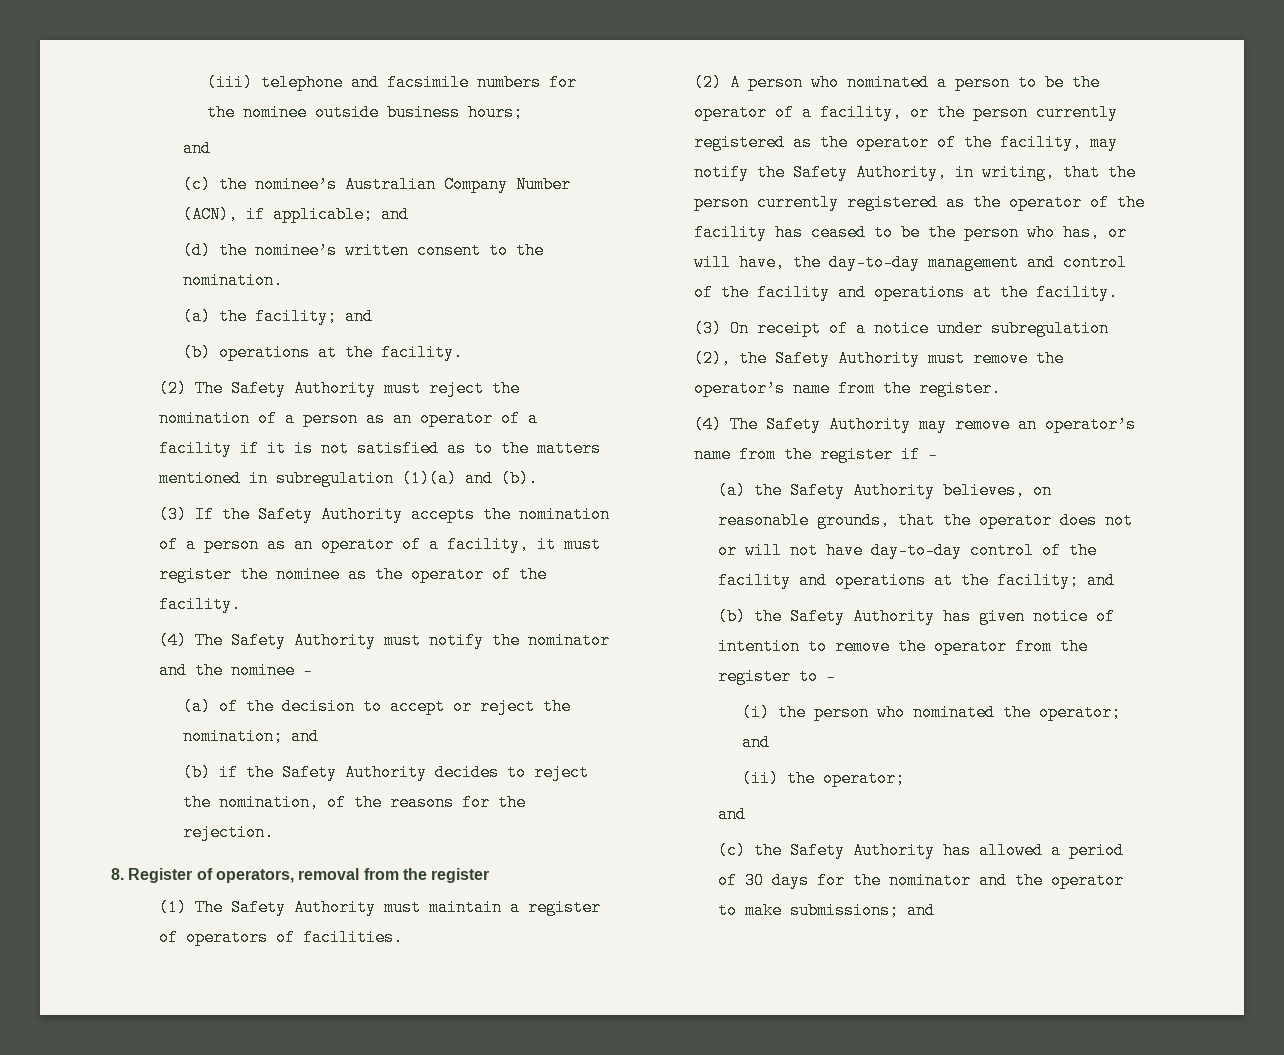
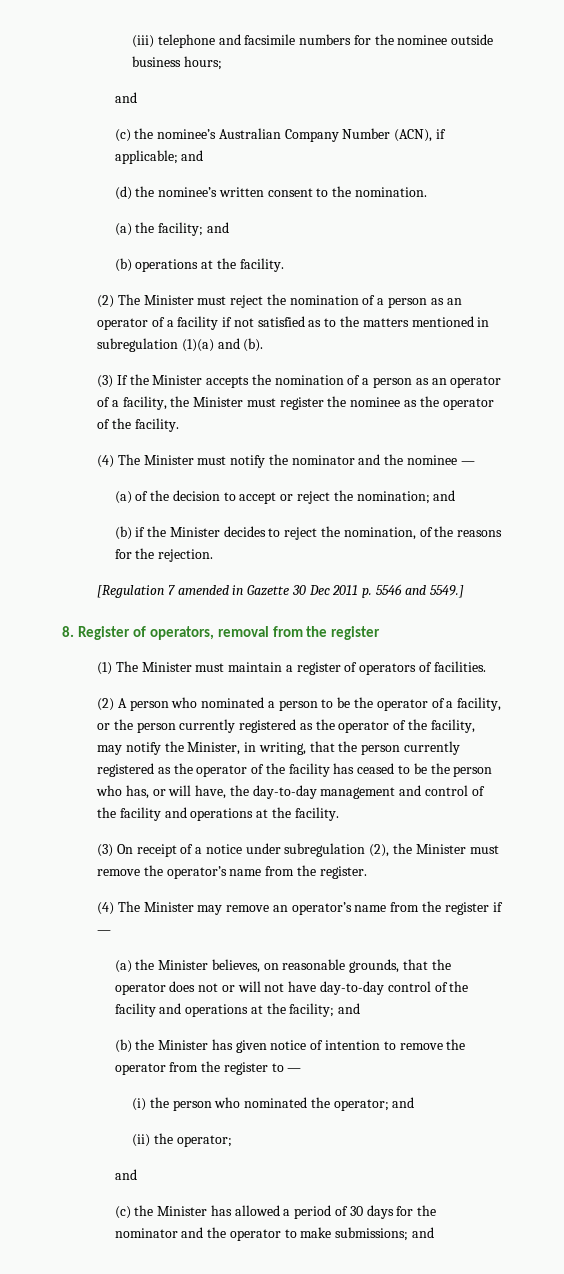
[231,380,377,397] Safety Authority -> [143,295,194,305] Minister
[267,440,314,457] it is -> (233, 322) none
[258,506,404,523] Safety Authority -> [152,375,203,385] Minister
[537,536,557,553] it -> [170,396,244,407] the Minister
[231,632,377,649] Safety Authority -> [143,455,194,465] Minister
[282,764,428,781] Safety Authority -> [169,527,220,537] Minister
(275, 832) none -> [96,584,464,598] // [Regulation 7 amended in Gazette 30 Dec 2011 p. 5546 and 5549.]
[231,899,377,916] Safety Authority -> [141,662,192,672] Minister
[793,164,948,181] Safety Authority, -> [187,742,241,755] Minister,
[775,350,921,367] Safety Authority -> [415,844,466,854] Minister
[766,416,912,433] Safety Authority -> [143,902,194,912] Minister
[790,482,936,499] Safety Authority -> [158,960,209,970] Minister
[790,608,936,625] Safety Authority -> [158,1040,209,1050] Minister
[790,842,936,859] Safety Authority -> [157,1206,208,1216] Minister

